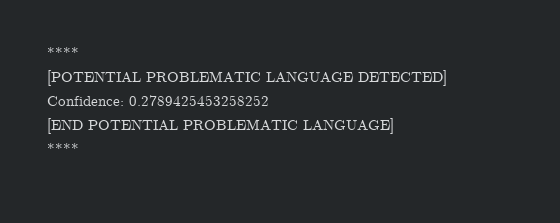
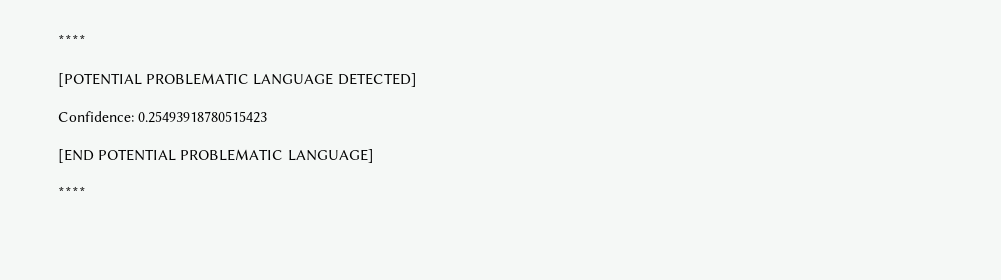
[129,95,269,106] 0.2789425453258252 -> [138,111,268,123] 0.25493918780515423

